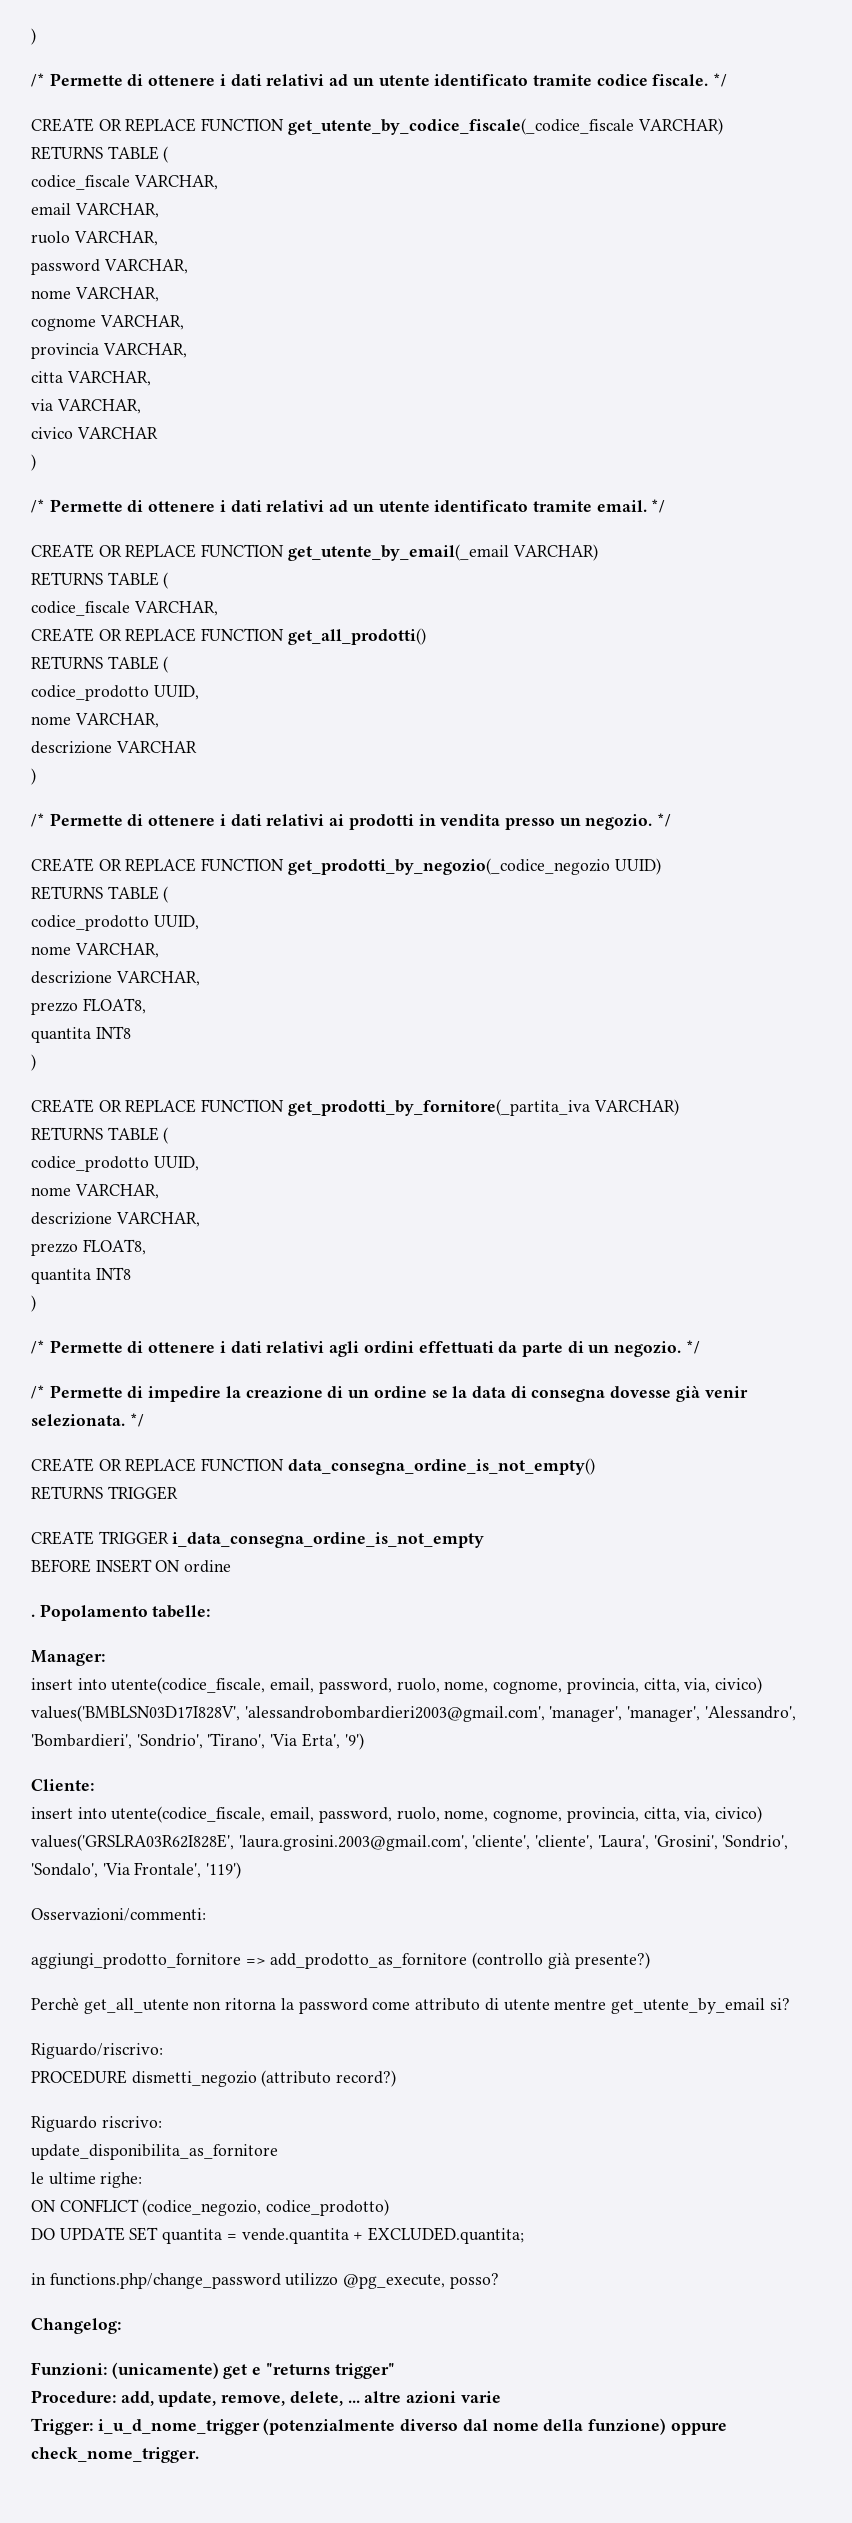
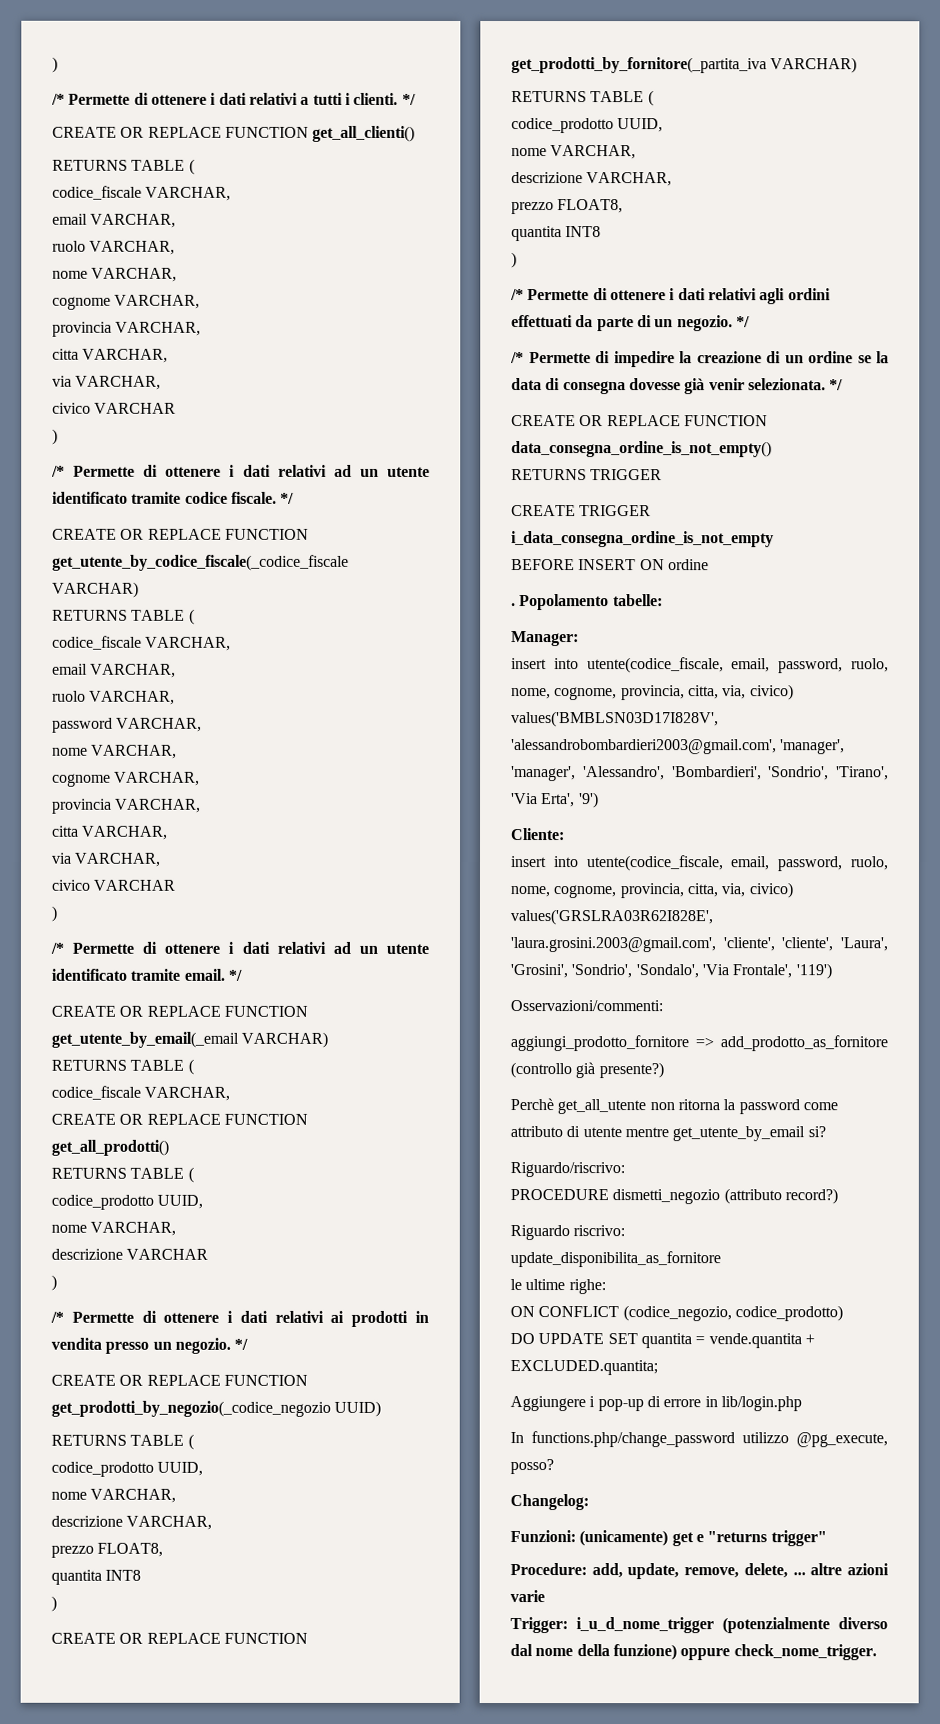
[31,28,36,45] ) -> [52,56,58,73] [51,92,416,105] [52,125,416,142] [52,158,195,175] [52,185,232,201] [52,213,177,228] [52,240,176,255] [52,267,178,282] [52,294,201,310] [52,321,202,337] [52,348,169,363] [52,375,162,390] [52,402,177,414] [52,428,58,445] ) // /* Permette di ottenere i dati relativi a tutti i clienti. */ // CREATE OR REPLACE FUNCTION get_all_clienti() // RETURNS TABLE ( // codice_fiscale VARCHAR, // email VARCHAR, // ruolo VARCHAR, // nome VARCHAR, // cognome VARCHAR, // provincia VARCHAR, // citta VARCHAR, // via VARCHAR, // civico VARCHAR // )
[31,2273,46,2285] in -> [510,1396,802,1412] [510,1432,524,1444] Aggiungere i pop-up di errore in lib/login.php // In

